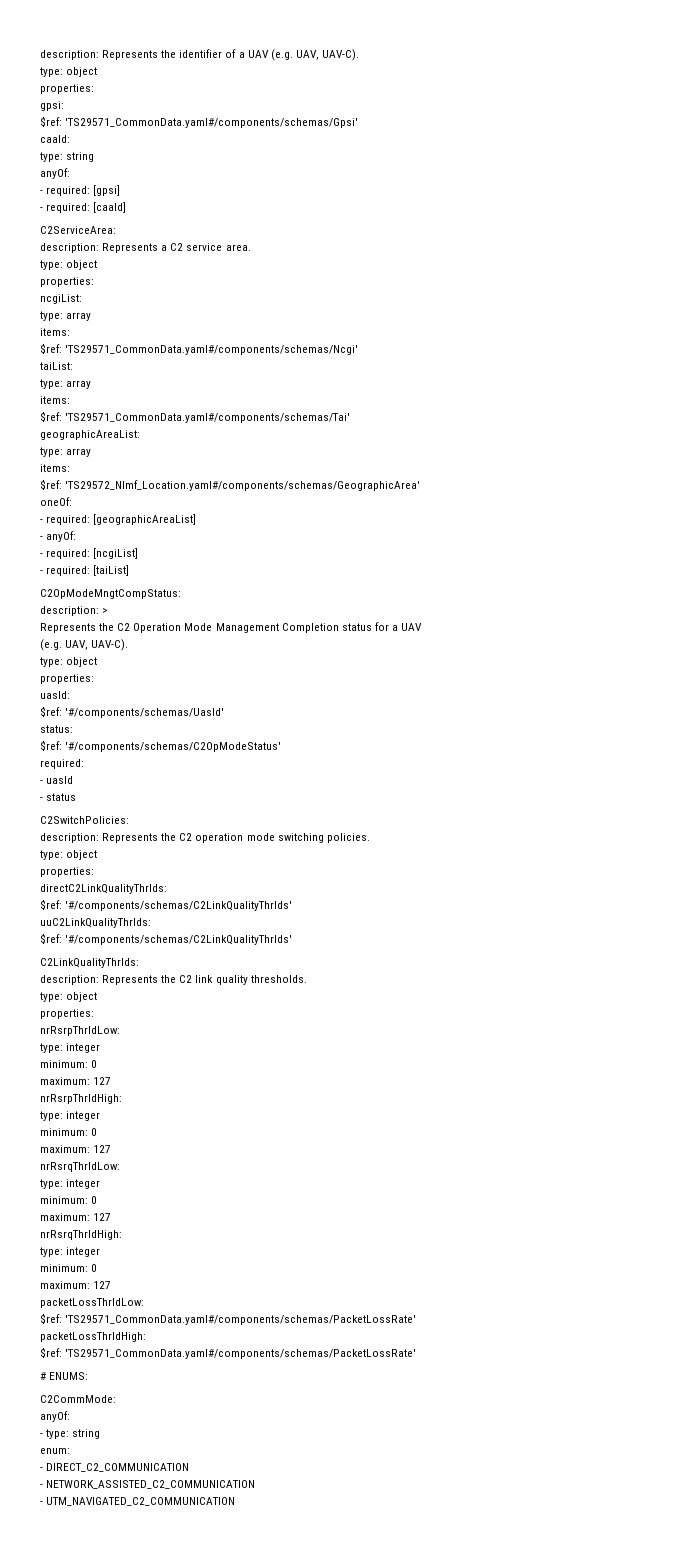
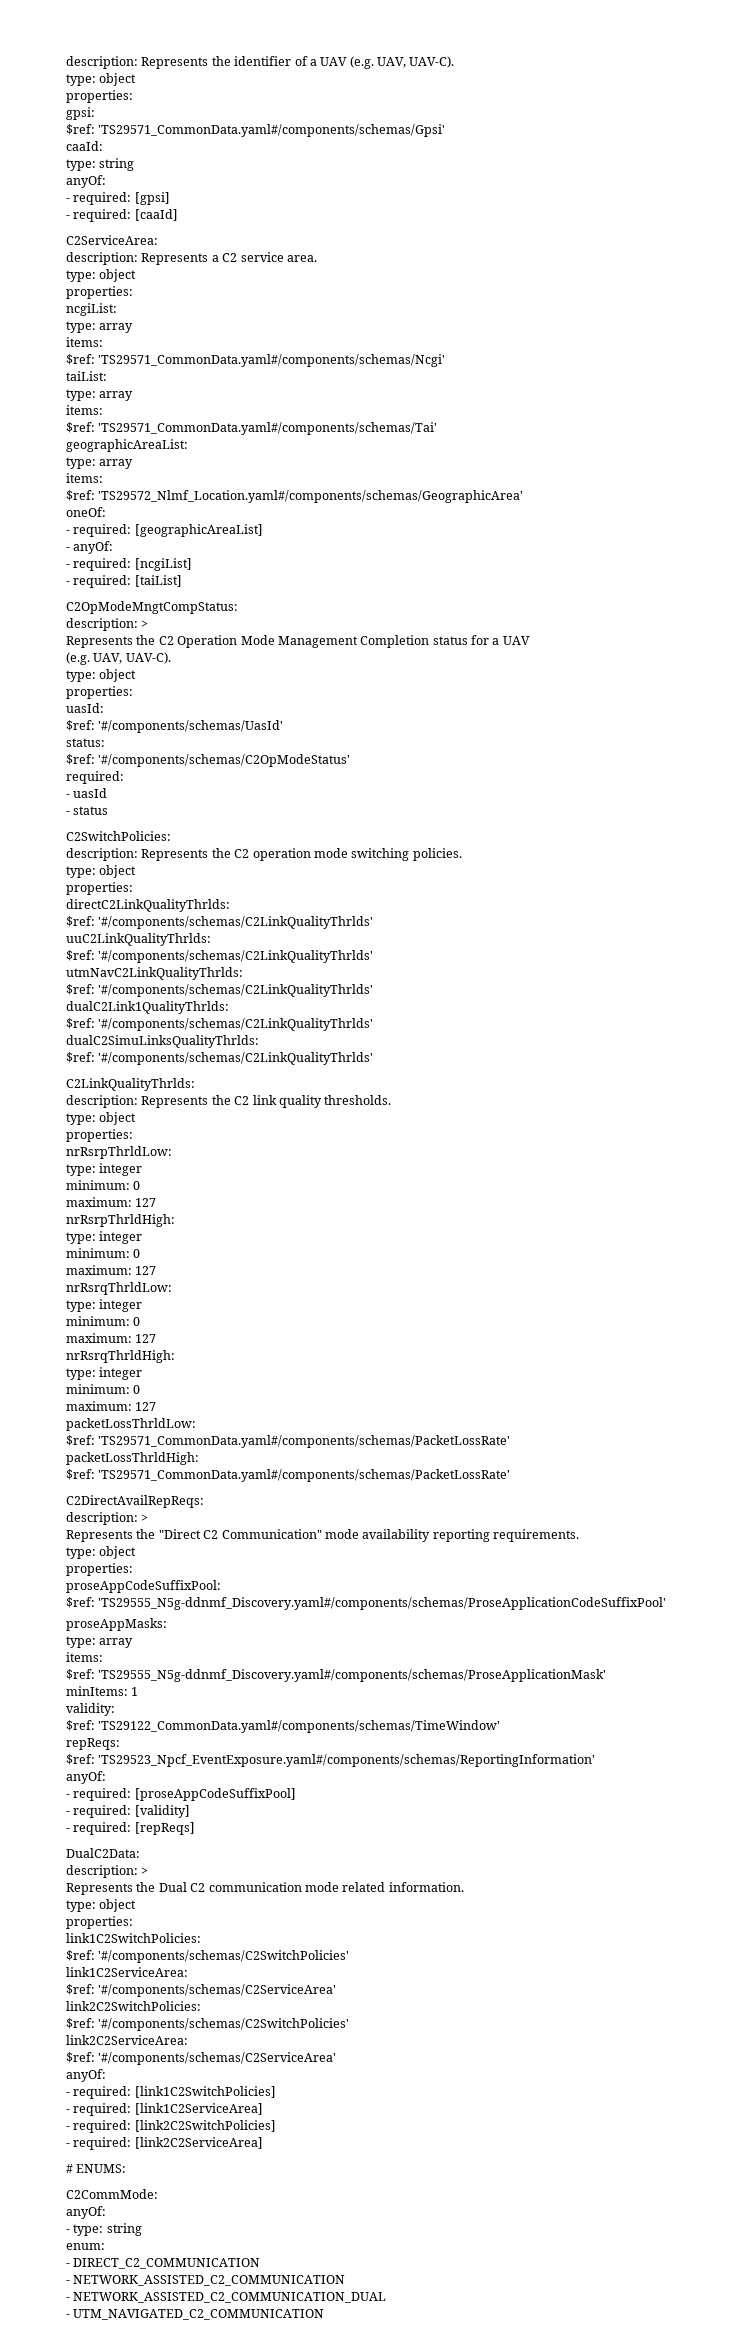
(293, 940) none -> [66,967,243,980] [66,984,374,997] [66,1001,229,1014] [66,1018,374,1031] [66,1035,259,1048] [66,1052,374,1065] // utmNavC2LinkQualityThrlds: // $ref: '#/components/schemas/C2LinkQualityThrlds' // dualC2Link1QualityThrlds: // $ref: '#/components/schemas/C2LinkQualityThrlds' // dualC2SimuLinksQualityThrlds: // $ref: '#/components/schemas/C2LinkQualityThrlds'
(417, 1354) none -> [66,1495,204,1508] [66,1512,149,1525] [66,1529,579,1542] [66,1546,137,1559] [66,1563,133,1576] [66,1580,221,1593] [66,1597,667,1610] [66,1618,167,1631] [66,1636,134,1648] [66,1652,103,1662] [66,1669,607,1682] [66,1686,139,1696] [66,1703,115,1716] [66,1720,501,1733] [66,1738,120,1750] [66,1754,596,1767] [66,1771,106,1784] [66,1788,296,1801] [66,1805,190,1818] [66,1822,195,1835] [66,1848,140,1858] [66,1865,149,1878] [66,1882,464,1895] [66,1899,137,1912] [66,1916,133,1929] [66,1933,201,1943] [66,1950,350,1963] [66,1967,188,1977] [66,1984,337,1997] [66,2001,201,2011] [66,2018,350,2031] [66,2035,188,2045] [66,2052,337,2065] [66,2069,106,2082] [66,2086,276,2099] [66,2103,263,2116] [66,2120,276,2133] [66,2137,263,2150] // C2DirectAvailRepReqs: // description: > // Represents the "Direct C2 Communication" mode availability reporting requirements. // type: object // properties: // proseAppCodeSuffixPool: // $ref: 'TS29555_N5g-ddnmf_Discovery.yaml#/components/schemas/ProseApplicationCodeSuffixPool' // proseAppMasks: // type: array // items: // $ref: 'TS29555_N5g-ddnmf_Discovery.yaml#/components/schemas/ProseApplicationMask' // minItems: 1 // validity: // $ref: 'TS29122_CommonData.yaml#/components/schemas/TimeWindow' // repReqs: // $ref: 'TS29523_Npcf_EventExposure.yaml#/components/schemas/ReportingInformation' // anyOf: // - required: [proseAppCodeSuffixPool] // - required: [validity] // - required: [repReqs] // DualC2Data: // description: > // Represents the Dual C2 communication mode related information. // type: object // properties: // link1C2SwitchPolicies: // $ref: '#/components/schemas/C2SwitchPolicies' // link1C2ServiceArea: // $ref: '#/components/schemas/C2ServiceArea' // link2C2SwitchPolicies: // $ref: '#/components/schemas/C2SwitchPolicies' // link2C2ServiceArea: // $ref: '#/components/schemas/C2ServiceArea' // anyOf: // - required: [link1C2SwitchPolicies] // - required: [link1C2ServiceArea] // - required: [link2C2SwitchPolicies] // - required: [link2C2ServiceArea]
(256, 1484) none -> [66,2292,387,2303] // - NETWORK_ASSISTED_C2_COMMUNICATION_DUAL

